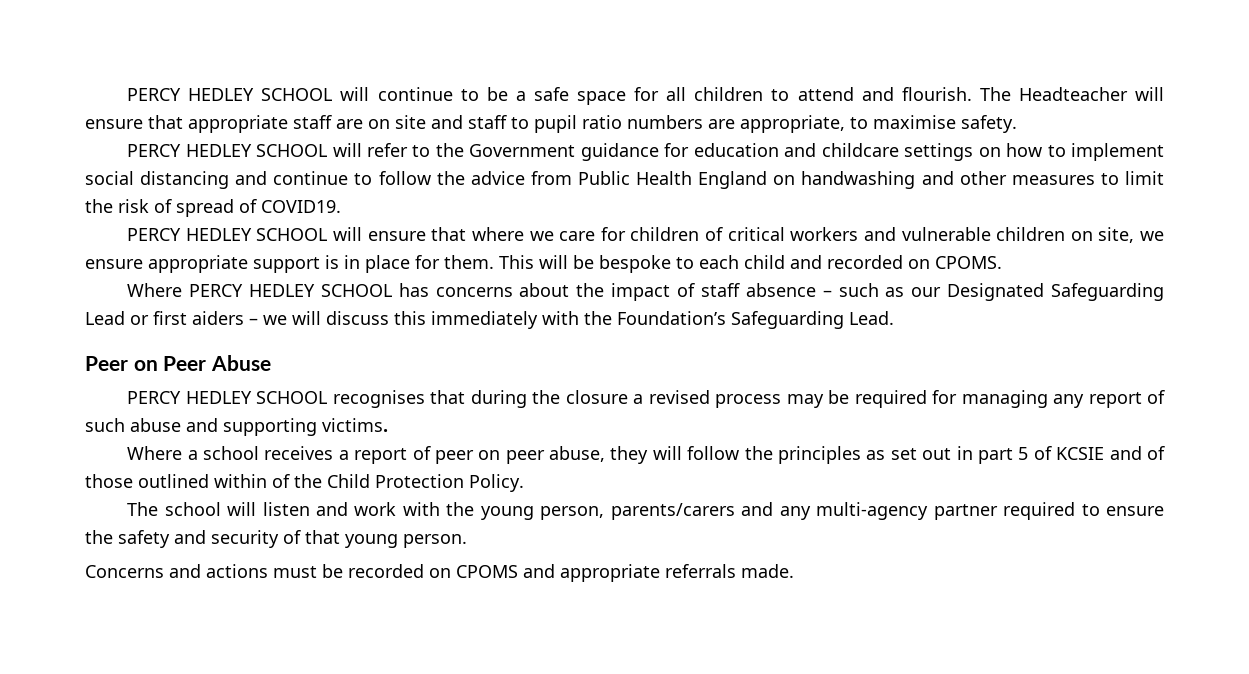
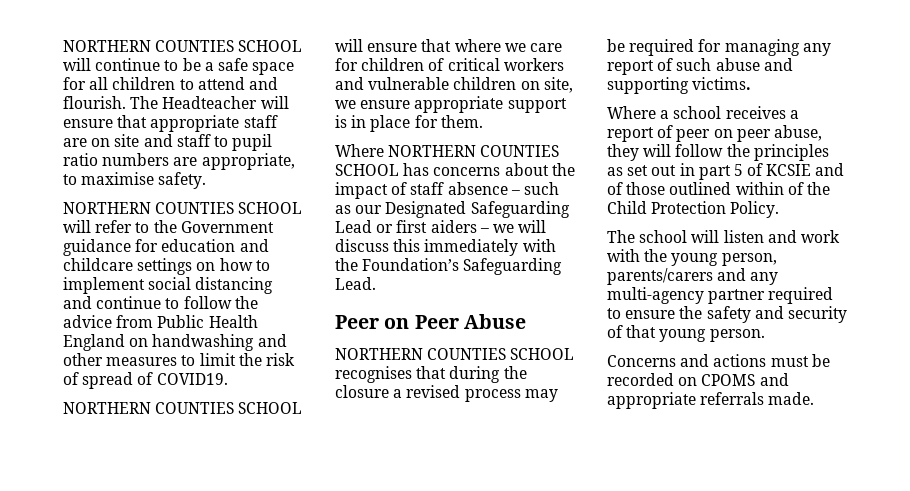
[127,88,255,101] PERCY HEDLEY -> [63,40,235,52] NORTHERN COUNTIES
[127,144,252,157] PERCY HEDLEY -> [63,202,235,214] NORTHERN COUNTIES
[127,228,252,241] PERCY HEDLEY -> [63,402,235,414] NORTHERN COUNTIES
[499,255,1002,273] [127,283,315,297] This will be bespoke to each child and recorded on CPOMS. // Where PERCY HEDLEY -> [335,144,560,157] // Where NORTHERN COUNTIES
[127,391,252,404] PERCY HEDLEY -> [335,348,507,360] NORTHERN COUNTIES

